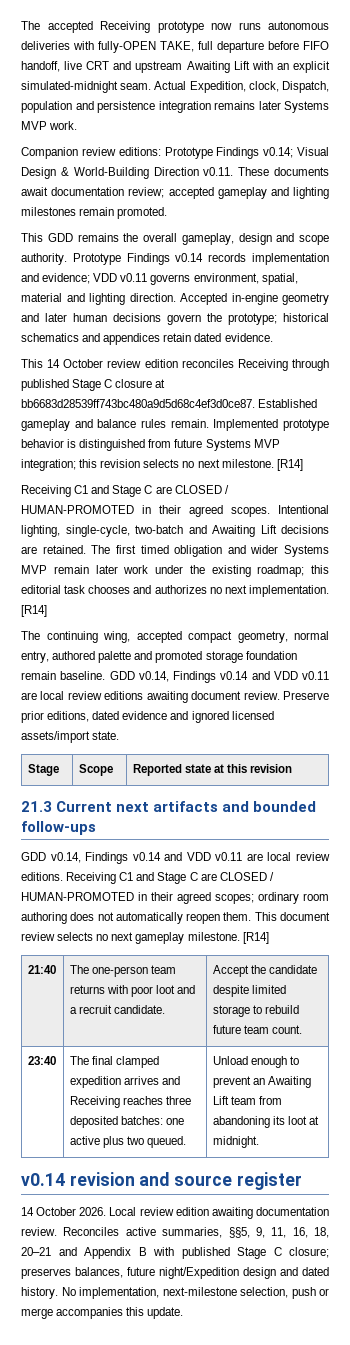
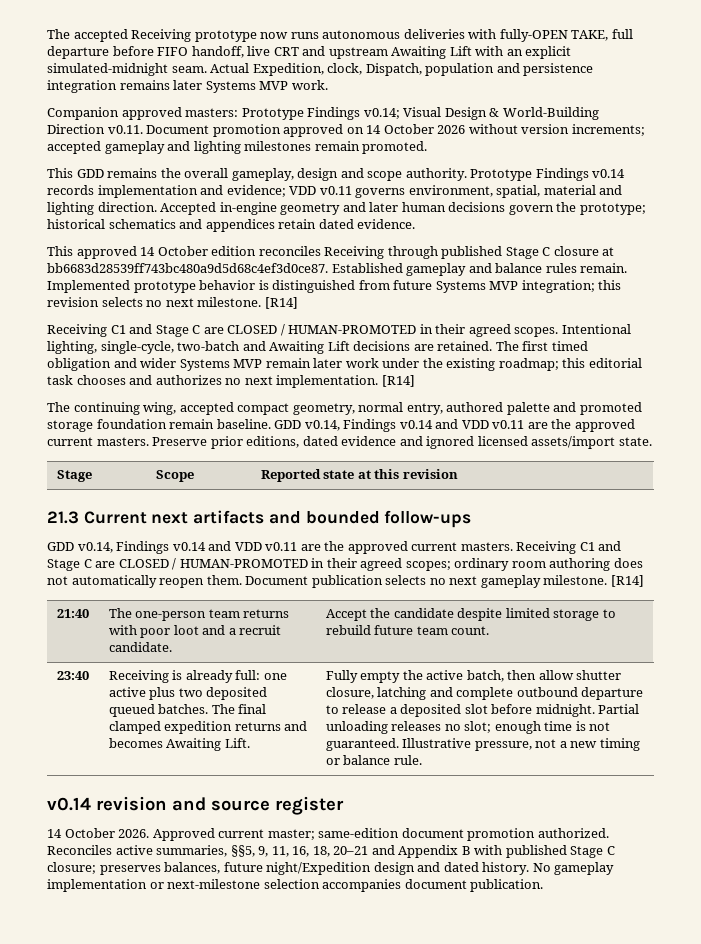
[81,147,161,156] review editions: -> [121,107,239,120] approved masters:
[238,167,329,176] [21,187,165,198] These documents await documentation review; -> [146,124,645,137] Document promotion approved on 14 October 2026 without version increments;
[47,359,142,368] 14 October review -> [76,246,208,259] approved 14 October
[40,691,280,703] local review editions awaiting document review. -> [551,419,635,432] [47,437,149,446] the approved current masters.
[267,852,330,861] [21,872,63,881] local review editions. -> [324,541,513,554] the approved current masters.
[254,912,330,921] [21,932,55,941] This document review -> [245,575,383,588] Document publication
[69,1056,159,1068] [69,1076,180,1088] [69,1096,191,1108] [69,1116,184,1128] [69,1136,186,1148] [212,1056,299,1068] [212,1076,311,1088] [212,1096,282,1105] [212,1116,319,1128] [212,1136,259,1148] The final clamped expedition arrives and Receiving reaches three deposited batches: one active plus two queued. | Unload enough to prevent an Awaiting Lift team from abandoning its loot at midnight. -> [108,670,287,683] [108,687,268,700] [108,704,267,717] [108,721,308,734] [108,738,250,751] [325,670,622,683] [325,687,644,700] [325,704,640,717] [325,721,611,734] [325,738,640,751] [325,755,422,765] Receiving is already full: one active plus two deposited queued batches. The final clamped expedition returns and becomes Awaiting Lift. | Fully empty the active batch, then allow shutter closure, latching and complete outbound departure to release a deposited slot before midnight. Partial unloading releases no slot; enough time is not guaranteed. Illustrative pressure, not a new timing or balance rule.
[109,1207,329,1219] [21,1227,57,1236] Local review edition awaiting documentation review. -> [152,828,609,841] Approved current master; same-edition document promotion authorized.
[79,1287,329,1299] [21,1307,184,1319] implementation, next-milestone selection, push or merge accompanies this update. -> [554,862,615,875] [47,879,544,892] gameplay implementation or next-milestone selection accompanies document publication.

